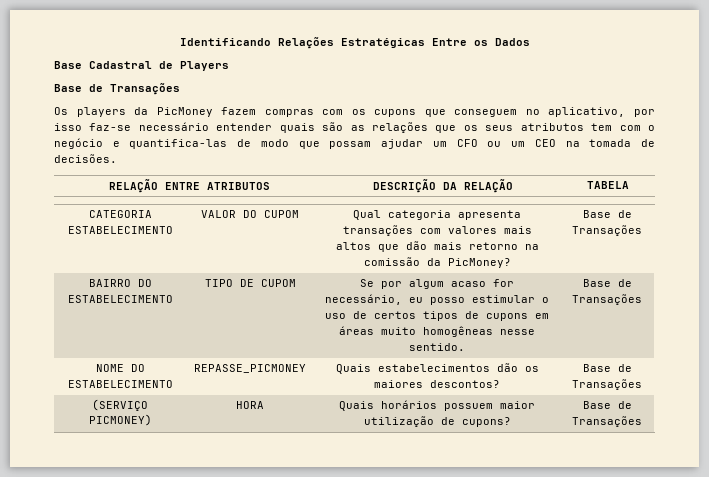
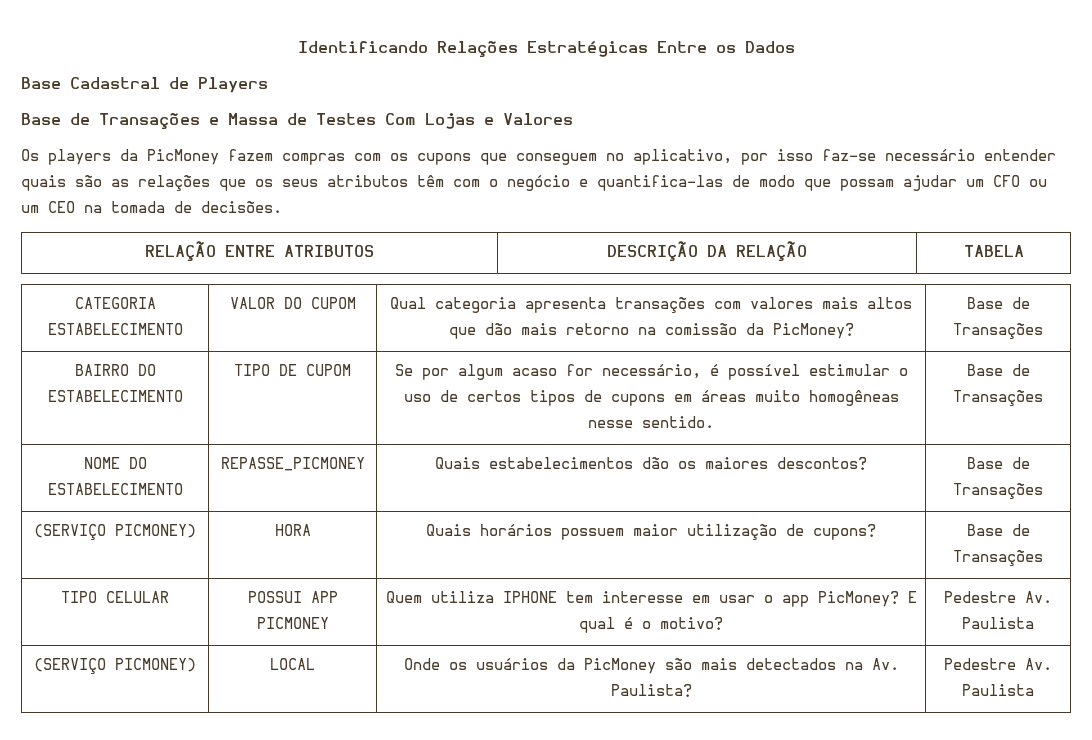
(180, 89) none -> [209,113,573,129] e Massa de Testes Com Lojas e Valores
[591,123,613,131] tem -> [417,175,444,187] têm
[409,297,465,305] eu posso -> [709,364,800,380] é possível
(642, 421) none -> [61,591,169,603] [247,591,338,603] [256,617,329,629] [385,591,917,607] [579,617,723,633] [944,591,1052,603] [962,617,1034,629] [34,658,196,674] [270,658,315,670] [403,658,899,674] [610,684,692,697] [944,658,1052,670] [962,684,1034,696] // TIPO CELULAR | POSSUI APP PICMONEY | Quem utiliza IPHONE tem interesse em usar o app PicMoney? E qual é o motivo? | Pedestre Av. Paulista // (SERVIÇO PICMONEY) | LOCAL | Onde os usuários da PicMoney são mais detectados na Av. Paulista? | Pedestre Av. Paulista

